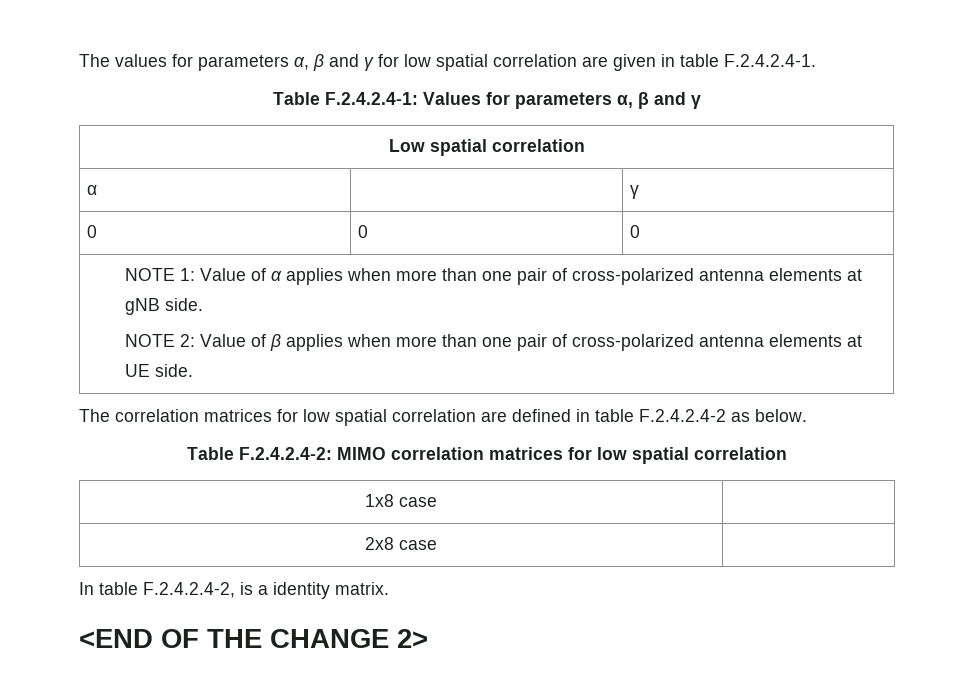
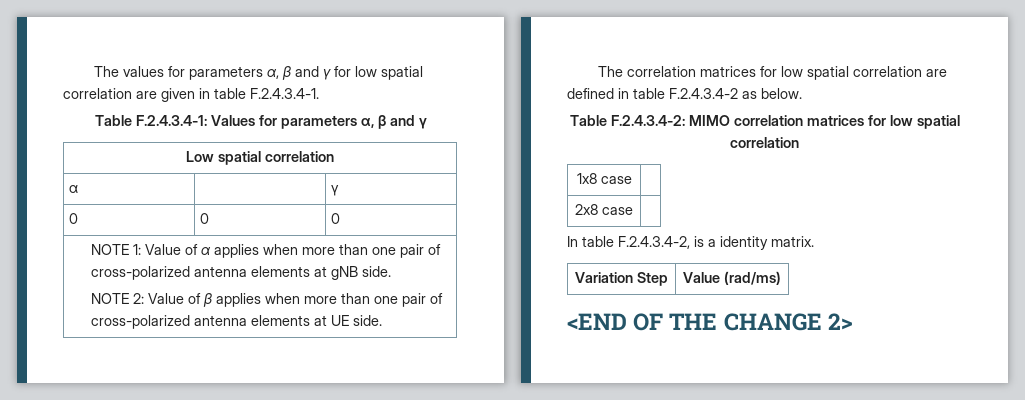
[724,54,816,67] [273,92,418,105] F.2.4.2.4-1. // Table F.2.4.2.4-1: -> [250,88,319,99] [94,115,207,126] F.2.4.3.4-1. // Table F.2.4.3.4-1:
[639,409,726,422] F.2.4.2.4-2 -> [669,88,738,99] F.2.4.3.4-2
[239,447,332,460] F.2.4.2.4-2: -> [610,115,685,126] F.2.4.3.4-2:
[143,582,235,598] F.2.4.2.4-2, -> [618,236,690,249] F.2.4.3.4-2,
(389, 588) none -> [575,272,668,286] [683,271,781,285] // Variation Step | Value (rad/ms)

